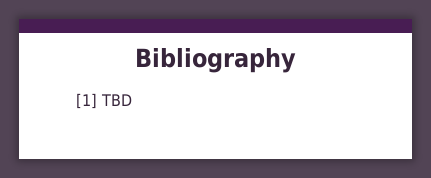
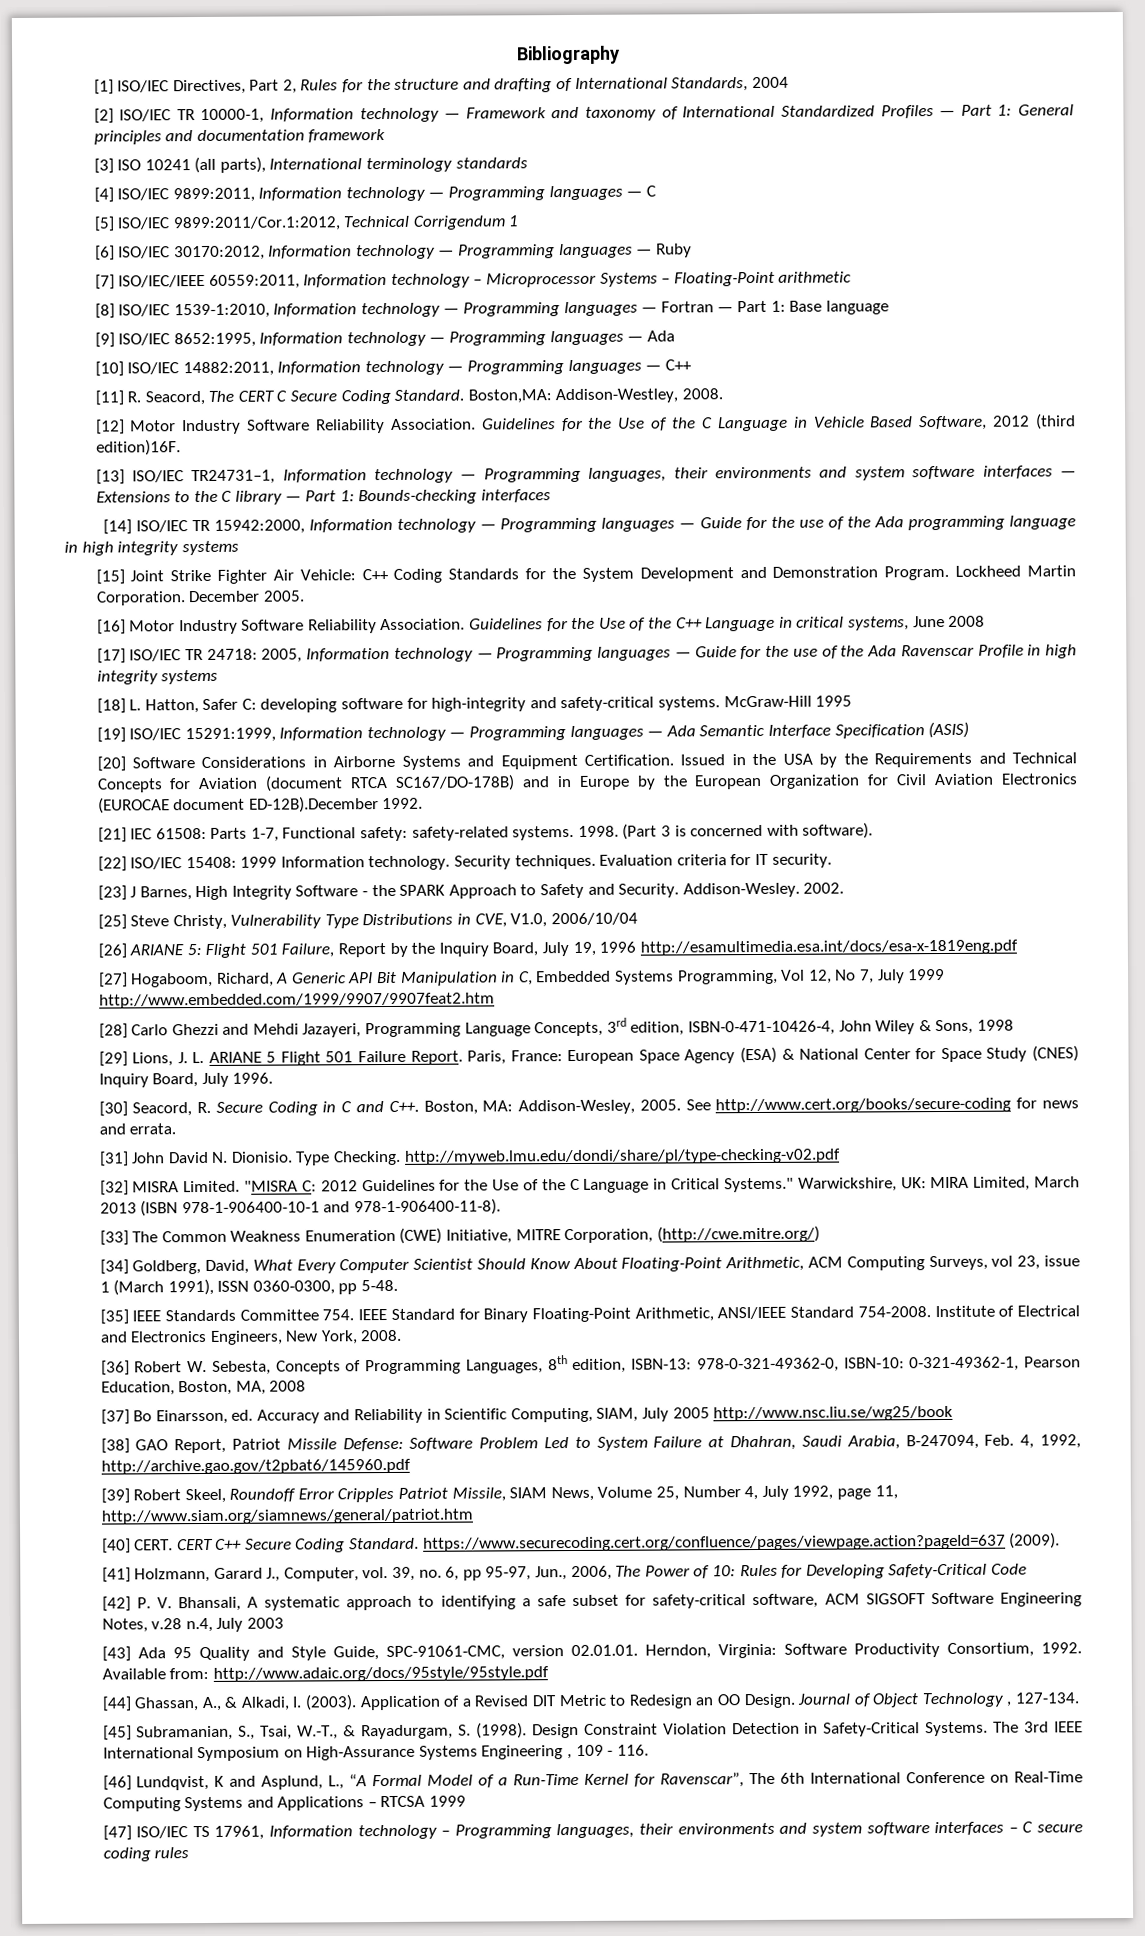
[100,94,132,106] TBD -> [117,76,789,95] [93,104,1074,124] [93,128,386,145] [93,156,528,174] [93,185,656,203] [93,215,519,232] [94,243,692,261] [94,271,853,290] [94,300,889,319] [94,330,675,348] [94,359,692,377] [94,388,723,406] [95,413,1077,435] [95,439,181,456] [95,465,1076,485] [95,489,551,505] [102,515,1076,535] [64,540,239,556] [95,565,1076,585] [95,590,305,606] [96,615,986,635] [96,644,1078,664] [96,669,219,685] [96,695,853,714] [96,721,970,743] [96,752,1078,772] [96,773,1078,793] [97,796,424,814] [97,822,874,843] [97,853,832,872] [97,882,845,901] [97,912,638,930] [97,939,1018,959] [98,968,946,988] [98,992,495,1009] [98,1017,1014,1039] [98,1045,1080,1067] [98,1072,274,1088] [98,1097,1079,1117] [98,1123,177,1135] [98,1148,841,1167] [99,1176,1080,1196] [99,1198,501,1217] [99,1225,820,1246] [99,1255,1081,1275] [99,1278,399,1296] [99,1305,1080,1325] [99,1329,403,1345] [100,1355,1081,1376] [100,1380,307,1396] [100,1405,954,1425] [100,1434,1081,1454] [100,1458,411,1475] [100,1485,898,1504] [100,1508,473,1525] [101,1532,1061,1554] [101,1563,1027,1583] [101,1592,1082,1612] [101,1617,284,1633] [101,1642,1083,1662] [101,1666,549,1682] [101,1692,1080,1712] [102,1721,1083,1741] [102,1744,649,1762] [102,1771,1084,1791] [102,1795,467,1812] [102,1821,1083,1841] [102,1847,190,1862] ISO/IEC Directives, Part 2, Rules for the structure and drafting of International Standards, 2004 // [2] ISO/IEC TR 10000-1, Information technology — Framework and taxonomy of International Standardized Profiles — Part 1: General principles and documentation framework // [3] ISO 10241 (all parts), International terminology standards // [4] ISO/IEC 9899:2011, Information technology — Programming languages — C // [5] ISO/IEC 9899:2011/Cor.1:2012, Technical Corrigendum 1 // [6] ISO/IEC 30170:2012, Information technology — Programming languages — Ruby // [7] ISO/IEC/IEEE 60559:2011, Information technology – Microprocessor Systems – Floating-Point arithmetic // [8] ISO/IEC 1539-1:2010, Information technology — Programming languages — Fortran — Part 1: Base language // [9] ISO/IEC 8652:1995, Information technology — Programming languages — Ada // [10] ISO/IEC 14882:2011, Information technology — Programming languages — C++ // [11] R. Seacord, The CERT C Secure Coding Standard. Boston,MA: Addison-Westley, 2008. // [12] Motor Industry Software Reliability Association. Guidelines for the Use of the C Language in Vehicle Based Software, 2012 (third edition)16F. // [13] ISO/IEC TR24731–1, Information technology — Programming languages, their environments and system software interfaces — Extensions to the C library — Part 1: Bounds-checking interfaces // [14] ISO/IEC TR 15942:2000, Information technology — Programming languages — Guide for the use of the Ada programming language in high integrity systems // [15] Joint Strike Fighter Air Vehicle: C++ Coding Standards for the System Development and Demonstration Program. Lockheed Martin Corporation. December 2005. // [16] Motor Industry Software Reliability Association. Guidelines for the Use of the C++ Language in critical systems, June 2008 // [17] ISO/IEC TR 24718: 2005, Information technology — Programming languages — Guide for the use of the Ada Ravenscar Profile in high integrity systems // [18] L. Hatton, Safer C: developing software for high-integrity and safety-critical systems. McGraw-Hill 1995 // [19] ISO/IEC 15291:1999, Information technology — Programming languages — Ada Semantic Interface Specification (ASIS) // [20] Software Considerations in Airborne Systems and Equipment Certification. Issued in the USA by the Requirements and Technical Concepts for Aviation (document RTCA SC167/DO-178B) and in Europe by the European Organization for Civil Aviation Electronics (EUROCAE document ED-12B).December 1992. // [21] IEC 61508: Parts 1-7, Functional safety: safety-related systems. 1998. (Part 3 is concerned with software). // [22] ISO/IEC 15408: 1999 Information technology. Security techniques. Evaluation criteria for IT security. // [23] J Barnes, High Integrity Software - the SPARK Approach to Safety and Security. Addison-Wesley. 2002. // [25] Steve Christy, Vulnerability Type Distributions in CVE, V1.0, 2006/10/04 // [26] ARIANE 5: Flight 501 Failure, Report by the Inquiry Board, July 19, 1996 http://esamultimedia.esa.int/docs/esa-x-1819eng.pdf // [27] Hogaboom, Richard, A Generic API Bit Manipulation in C, Embedded Systems Programming, Vol 12, No 7, July 1999 http://www.embedded.com/1999/9907/9907feat2.htm // [28] Carlo Ghezzi and Mehdi Jazayeri, Programming Language Concepts, 3rd edition, ISBN-0-471-10426-4, John Wiley & Sons, 1998 // [29] Lions, J. L. ARIANE 5 Flight 501 Failure Report. Paris, France: European Space Agency (ESA) & National Center for Space Study (CNES) Inquiry Board, July 1996. // [30] Seacord, R. Secure Coding in C and C++. Boston, MA: Addison-Wesley, 2005. See http://www.cert.org/books/secure-coding for news and errata. // [31] John David N. Dionisio. Type Checking. http://myweb.lmu.edu/dondi/share/pl/type-checking-v02.pdf // [32] MISRA Limited. "MISRA C: 2012 Guidelines for the Use of the C Language in Critical Systems." Warwickshire, UK: MIRA Limited, March 2013 (ISBN 978-1-906400-10-1 and 978-1-906400-11-8). // [33] The Common Weakness Enumeration (CWE) Initiative, MITRE Corporation, (http://cwe.mitre.org/) // [34] Goldberg, David, What Every Computer Scientist Should Know About Floating-Point Arithmetic, ACM Computing Surveys, vol 23, issue 1 (March 1991), ISSN 0360-0300, pp 5-48. // [35] IEEE Standards Committee 754. IEEE Standard for Binary Floating-Point Arithmetic, ANSI/IEEE Standard 754-2008. Institute of Electrical and Electronics Engineers, New York, 2008. // [36] Robert W. Sebesta, Concepts of Programming Languages, 8th edition, ISBN-13: 978-0-321-49362-0, ISBN-10: 0-321-49362-1, Pearson Education, Boston, MA, 2008 // [37] Bo Einarsson, ed. Accuracy and Reliability in Scientific Computing, SIAM, July 2005 http://www.nsc.liu.se/wg25/book // [38] GAO Report, Patriot Missile Defense: Software Problem Led to System Failure at Dhahran, Saudi Arabia, B-247094, Feb. 4, 1992, http://archive.gao.gov/t2pbat6/145960.pdf // [39] Robert Skeel, Roundoff Error Cripples Patriot Missile, SIAM News, Volume 25, Number 4, July 1992, page 11, http://www.siam.org/siamnews/general/patriot.htm // [40] CERT. CERT C++ Secure Coding Standard. https://www.securecoding.cert.org/confluence/pages/viewpage.action?pageId=637 (2009). // [41] Holzmann, Garard J., Computer, vol. 39, no. 6, pp 95-97, Jun., 2006, The Power of 10: Rules for Developing Safety-Critical Code // [42] P. V. Bhansali, A systematic approach to identifying a safe subset for safety-critical software, ACM SIGSOFT Software Engineering Notes, v.28 n.4, July 2003 // [43] Ada 95 Quality and Style Guide, SPC-91061-CMC, version 02.01.01. Herndon, Virginia: Software Productivity Consortium, 1992. Available from: http://www.adaic.org/docs/95style/95style.pdf // [44] Ghassan, A., & Alkadi, I. (2003). Application of a Revised DIT Metric to Redesign an OO Design. Journal of Object Technology , 127-134. // [45] Subramanian, S., Tsai, W.-T., & Rayadurgam, S. (1998). Design Constraint Violation Detection in Safety-Critical Systems. The 3rd IEEE International Symposium on High-Assurance Systems Engineering , 109 - 116. // [46] Lundqvist, K and Asplund, L., “A Formal Model of a Run-Time Kernel for Ravenscar”, The 6th International Conference on Real-Time Computing Systems and Applications – RTCSA 1999 // [47] ISO/IEC TS 17961, Information technology – Programming languages, their environments and system software interfaces – C secure coding rules

